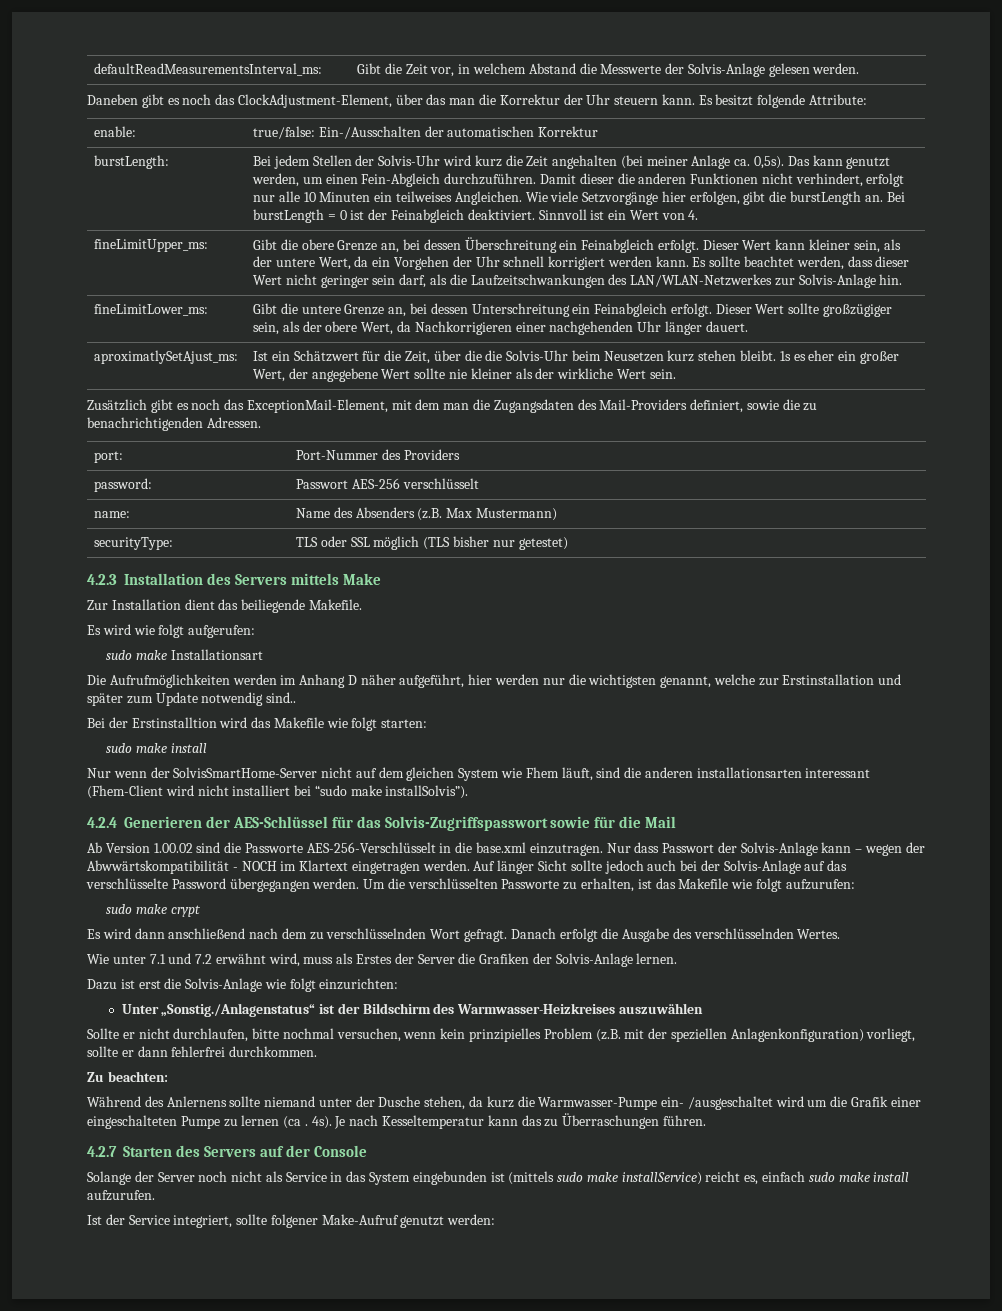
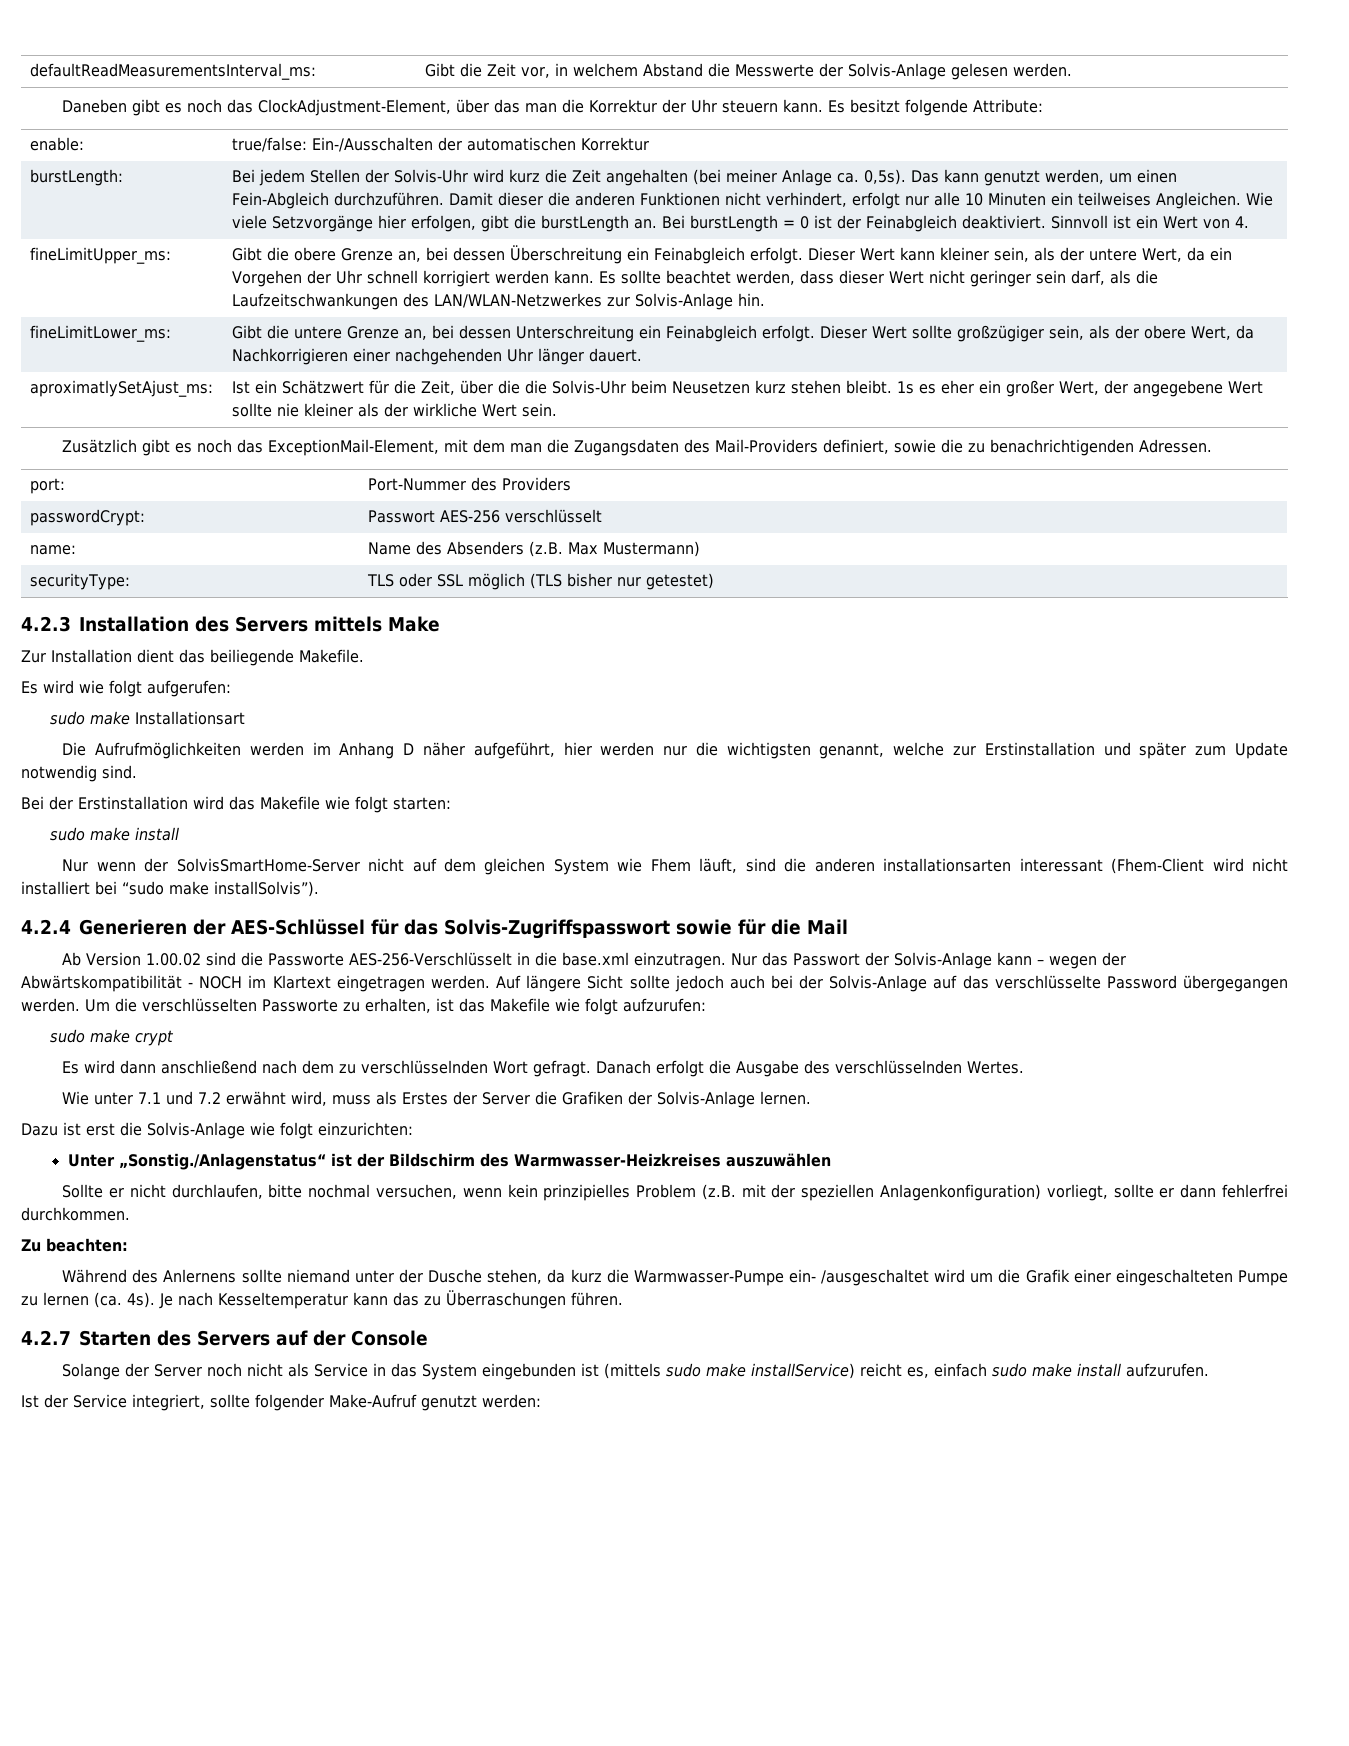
[94,478,153,492] password: -> [30,509,146,526] passwordCrypt:
[266,692,297,703] sind.. -> [102,765,137,779] sind.
[131,717,217,728] Erstinstalltion -> [78,796,188,810] Erstinstallation
[634,842,660,853] dass -> [762,952,789,966] das
[87,860,229,874] Abwwärtskompatibilität -> [21,975,182,992] Abwärtskompatibilität
[497,860,535,874] länger -> [526,975,582,992] längere
[283,1116,308,1129] (ca . -> [94,1292,122,1308] (ca.
[270,1214,318,1228] folgener -> [255,1394,324,1411] folgender

